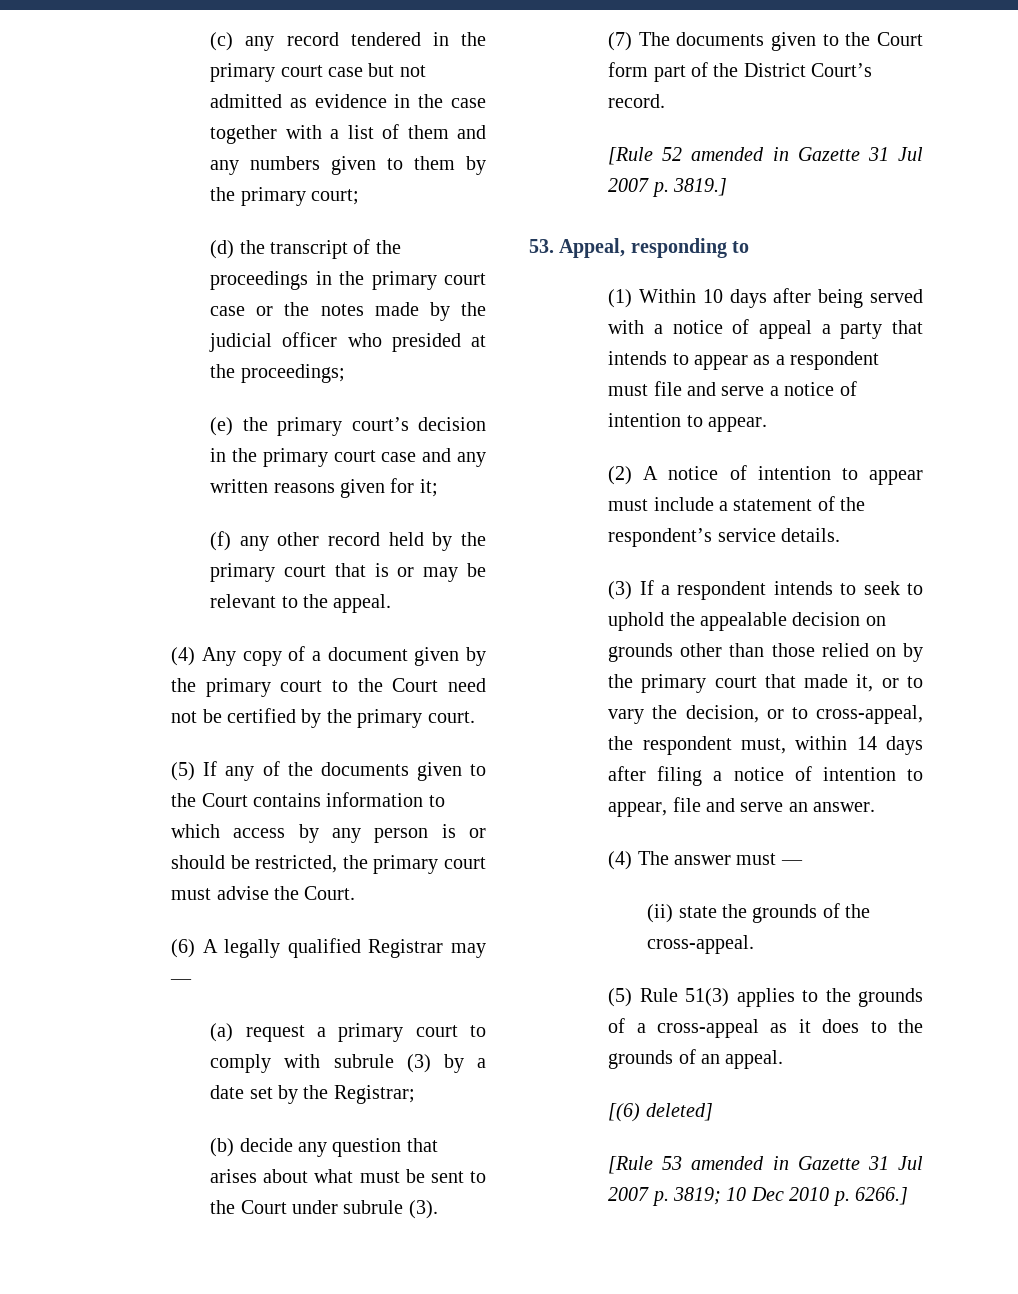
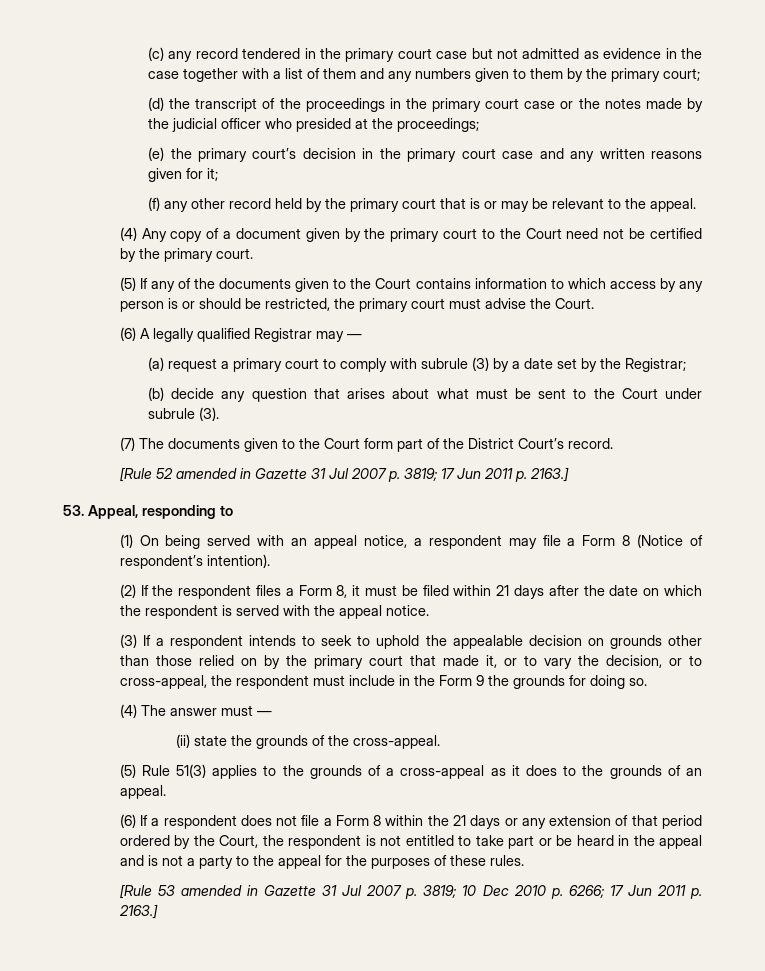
[672,178,727,196] 3819.] -> [403,467,569,482] 3819; 17 Jun 2011 p. 2163.]
[638,288,923,308] [608,319,923,339] [608,351,880,370] [608,381,857,396] [608,413,767,432] [608,465,924,485] [608,496,866,511] [608,528,840,547] Within 10 days after being served with a notice of appeal a party that intends to appear as a respondent must file and serve a notice of intention to appear. // (2) A notice of intention to appear must include a statement of the respondent’s service details. -> [139,534,704,549] [119,554,270,569] [119,584,703,599] [119,605,429,619] On being served with an appeal notice, a respondent may file a Form 8 (Notice of respondent’s intention). // (2) If the respondent files a Form 8, it must be filed within 21 days after the date on which the respondent is served with the appeal notice.
[740,736,923,755] [608,766,924,786] [608,797,876,817] must, within 14 days after filing a notice of intention to appear, file and serve an answer. -> [312,675,647,689] must include in the Form 9 the grounds for doing so.
[608,1103,713,1122] [(6) deleted] -> [119,814,702,829] [119,835,703,849] [119,855,524,869] (6) If a respondent does not file a Form 8 within the 21 days or any extension of that period ordered by the Court, the respondent is not entitled to take part or be heard in the appeal and is not a party to the appeal for the purposes of these rules.
[854,1187,908,1205] 6266.] -> [568,885,702,899] [118,904,158,919] 6266; 17 Jun 2011 p. 2163.]

